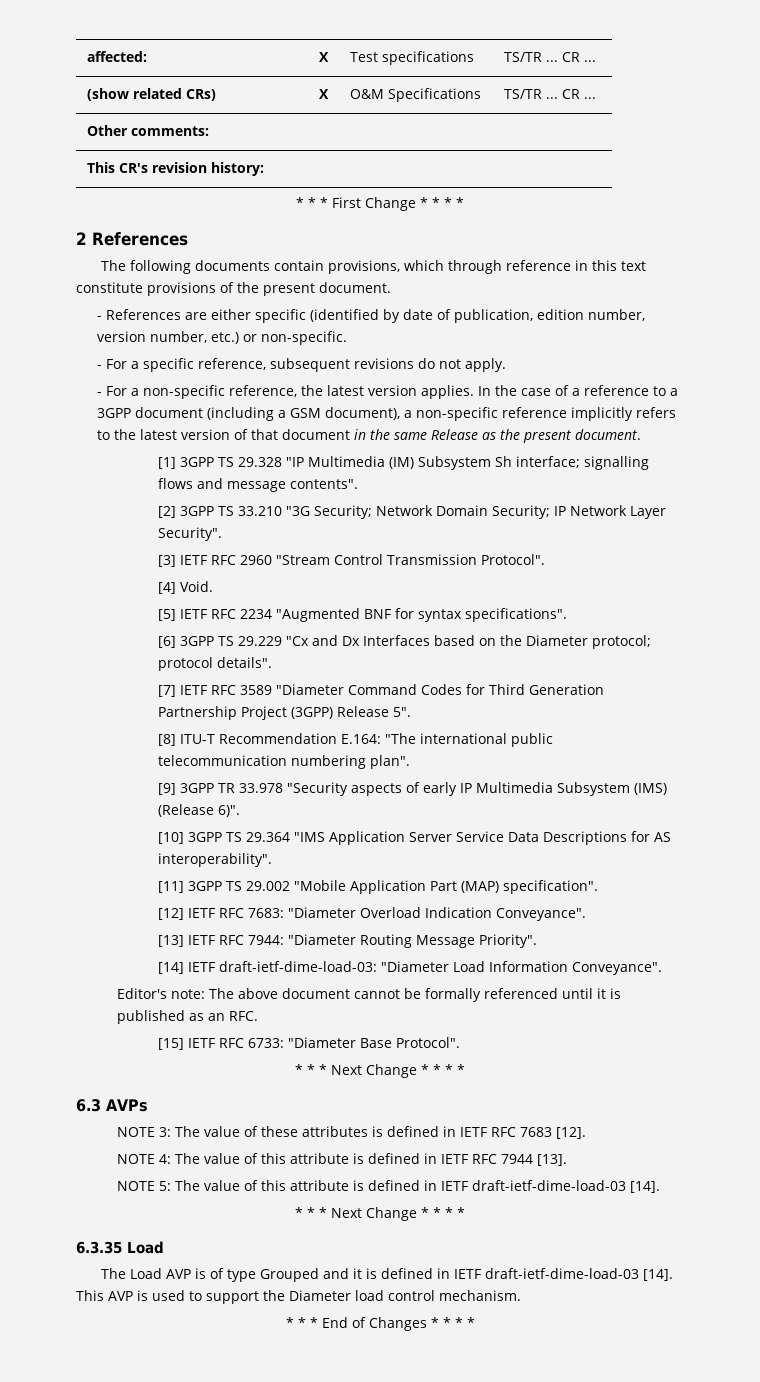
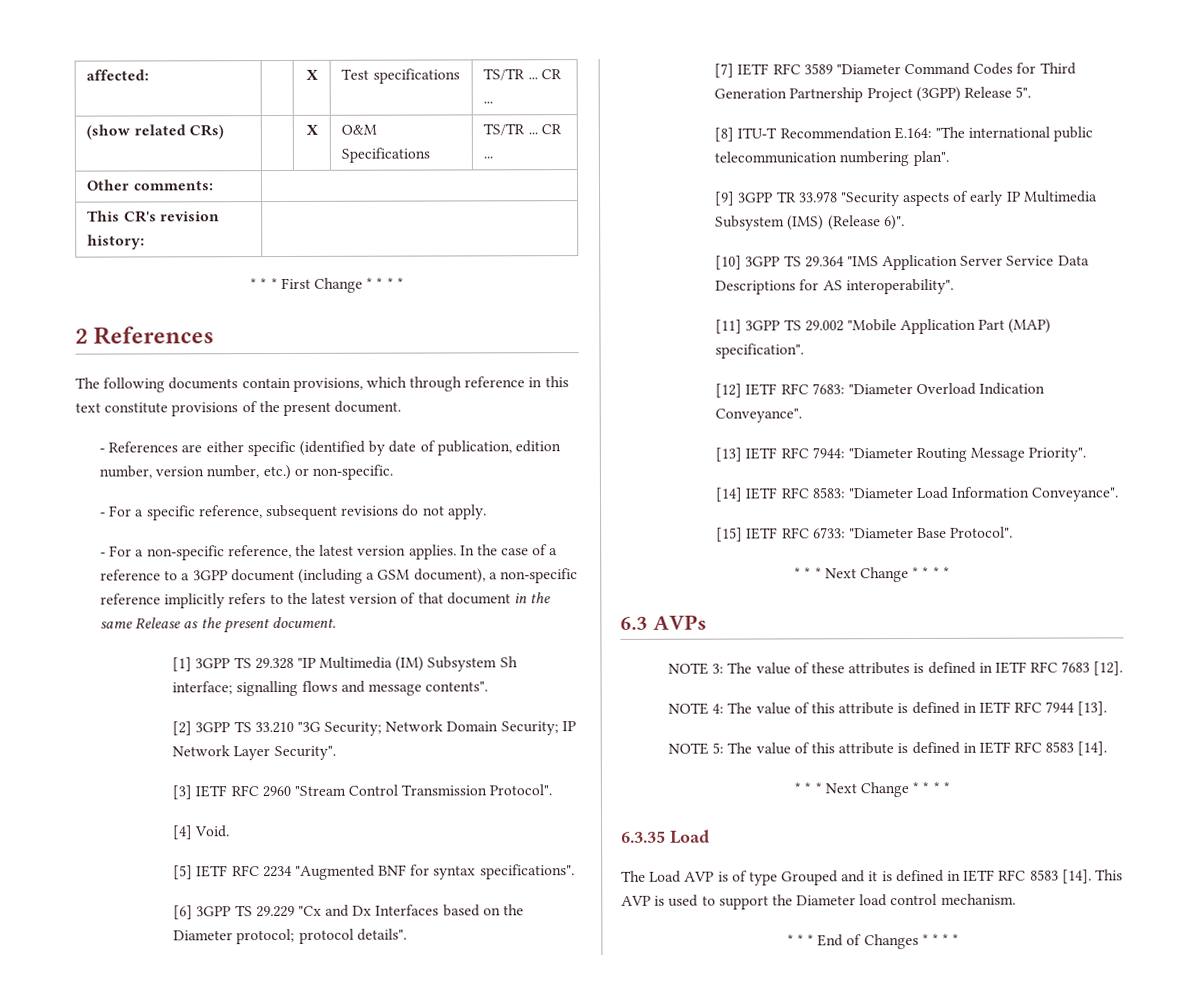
[219,961,378,972] draft-ietf-dime-load-03: -> [780,487,845,499] RFC 8583:
[117,988,622,1002] [117,1010,259,1024] // Editor's note: The above document cannot be formally referenced until it is published as an RFC. -> (1120, 494) none
[472,1180,627,1191] draft-ietf-dime-load-03 -> [1014,741,1075,753] RFC 8583
[484,1268,639,1279] draft-ietf-dime-load-03 -> [998,869,1059,881] RFC 8583

